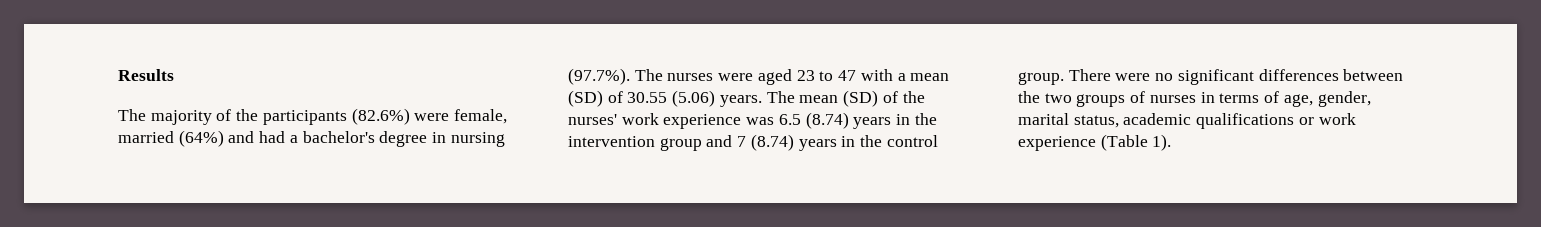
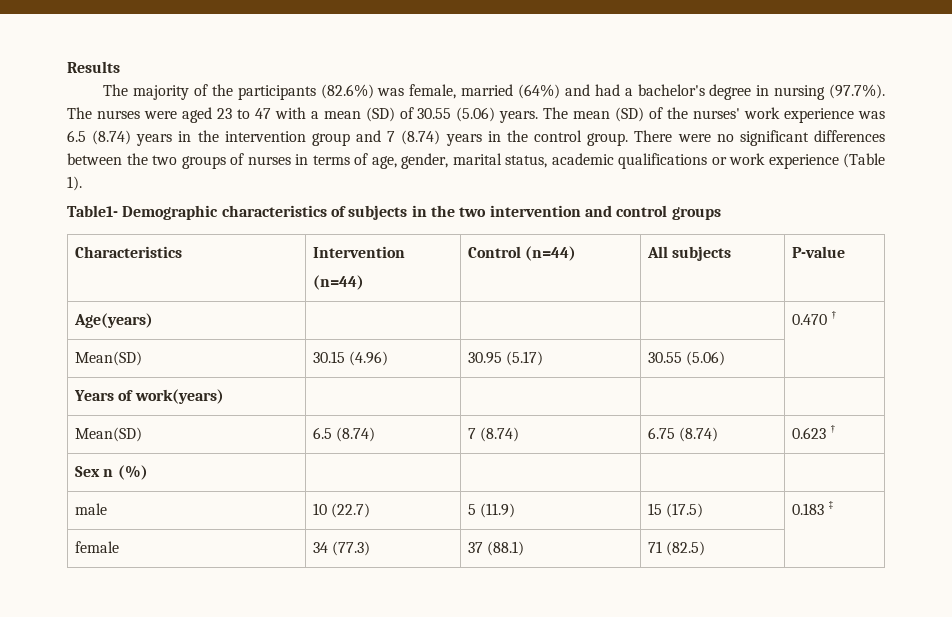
[414,113,450,121] were -> [377,88,405,96] was
(1172, 142) none -> [67,205,721,220] [75,246,183,258] [313,246,406,258] [313,275,365,290] [468,246,577,261] [647,246,732,261] [792,246,846,258] [74,313,154,328] [792,311,838,325] [75,351,143,366] [313,351,389,366] [468,351,544,366] [648,351,726,366] [74,389,224,404] [75,427,143,442] [313,427,376,442] [468,427,520,442] [648,427,719,442] [792,425,837,439] [75,465,148,480] [75,503,108,515] [313,503,371,518] [468,503,516,518] [648,503,704,518] [792,501,835,515] [75,541,120,553] [313,541,371,556] [468,541,525,556] [648,541,706,556] // Table1- Demographic characteristics of subjects in the two intervention and control groups // Characteristics | Intervention // (n=44) | Control (n=44) | All subjects | P-value // Age(years) | | | | 0.470 † // Mean(SD) | 30.15 (4.96) | 30.95 (5.17) | 30.55 (5.06) | // Years of work(years) | | | | // Mean(SD) | 6.5 (8.74) | 7 (8.74) | 6.75 (8.74) | 0.623 † // Sex n (%) | | | | // male | 10 (22.7) | 5 (11.9) | 15 (17.5) | 0.183 ‡ // female | 34 (77.3) | 37 (88.1) | 71 (82.5) |

